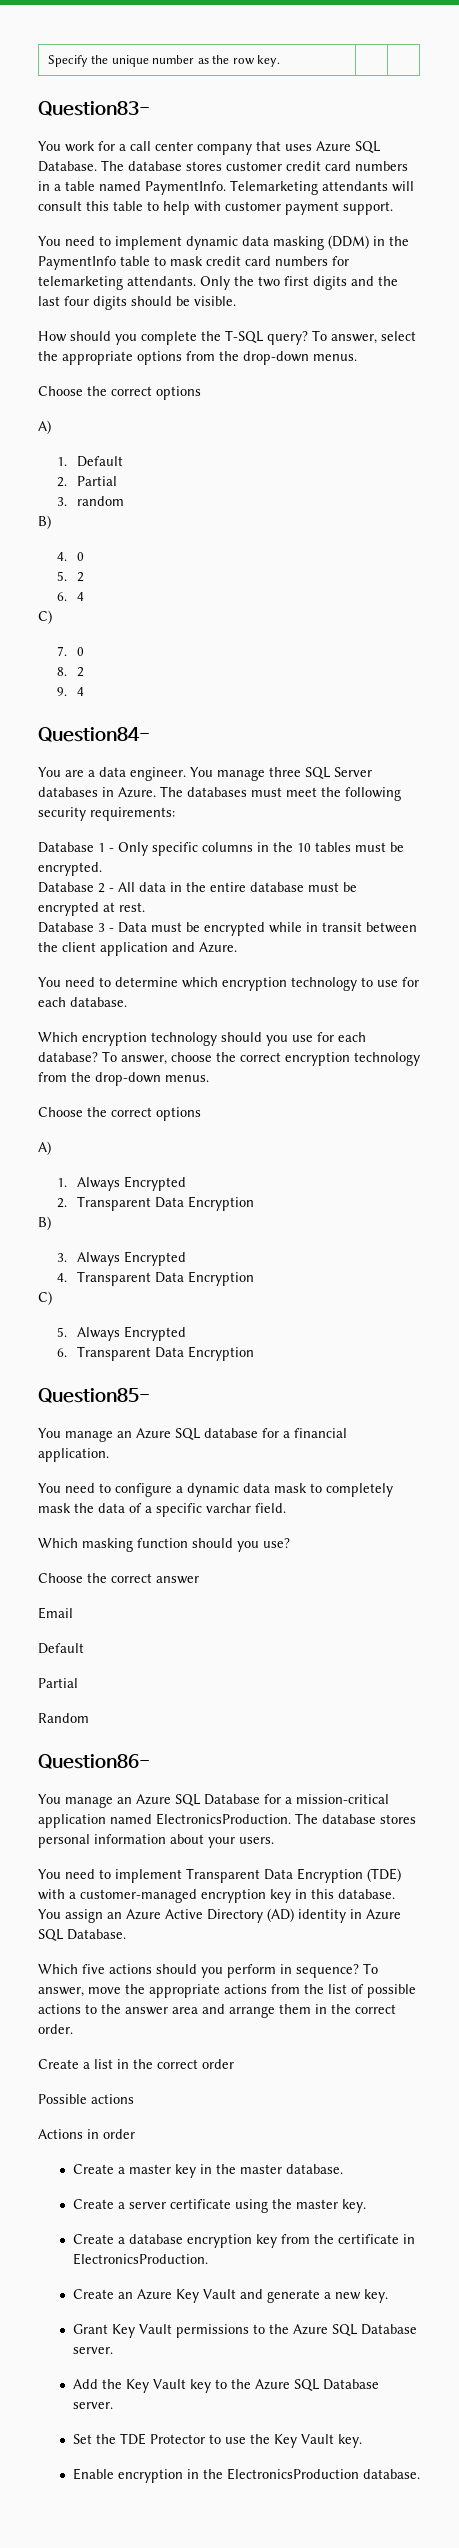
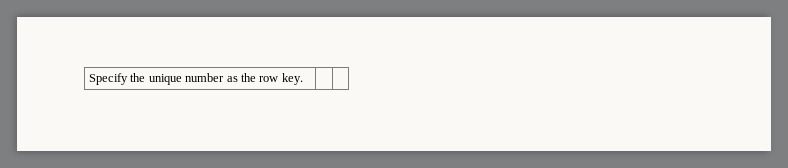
[38,101,150,116] [38,141,380,155] [38,160,408,172] [38,180,414,195] [38,201,393,215] [38,235,409,250] [38,256,349,270] [38,276,398,290] [38,296,236,310] [38,330,416,345] [38,351,357,365] [38,386,201,400] [38,420,51,434] [57,456,123,467] [57,476,117,487] [57,496,124,506] [38,515,51,529] [57,552,84,561] [57,571,84,582] [57,592,84,601] [38,610,52,624] [57,646,84,656] [57,667,84,677] [57,687,84,696] [38,727,150,742] [38,767,372,781] [38,786,401,801] [38,807,175,821] [38,842,404,856] [38,862,102,876] [38,882,357,893] [38,902,145,916] [38,922,417,936] [38,942,237,956] [38,977,419,991] [38,997,127,1007] [38,1032,366,1046] [38,1051,420,1066] [38,1072,209,1086] [38,1107,201,1121] [38,1141,51,1155] [57,1176,186,1191] [57,1196,254,1211] [38,1216,51,1230] [57,1251,186,1266] [57,1271,254,1286] [38,1291,52,1305] [57,1326,186,1341] [57,1346,254,1361] [38,1388,150,1403] [38,1428,347,1442] [38,1448,109,1462] [38,1483,393,1497] [38,1503,286,1517] [38,1538,290,1552] [38,1573,199,1584] [38,1607,73,1619] [38,1643,84,1654] [38,1678,78,1688] [38,1713,89,1723] [38,1754,150,1769] [38,1794,389,1808] [38,1813,416,1828] [38,1834,274,1848] [38,1868,401,1883] [38,1889,395,1903] [38,1908,401,1923] [38,1929,126,1941] [38,1963,378,1978] [38,1984,416,1998] [38,2004,396,2018] [38,2024,73,2034] [38,2059,234,2069] [38,2094,134,2104] [38,2129,135,2139] [73,2164,344,2178] [73,2199,367,2213] [73,2234,416,2248] [73,2253,209,2265] [73,2289,389,2303] [73,2324,418,2338] [73,2347,114,2354] [73,2379,380,2393] [73,2402,114,2409] [73,2433,363,2448] [73,2468,421,2483] // Question83- // You work for a call center company that uses Azure SQL Database. The database stores customer credit card numbers in a table named PaymentInfo. Telemarketing attendants will consult this table to help with customer payment support. // You need to implement dynamic data masking (DDM) in the PaymentInfo table to mask credit card numbers for telemarketing attendants. Only the two first digits and the last four digits should be visible. // How should you complete the T-SQL query? To answer, select the appropriate options from the drop-down menus. // Choose the correct options // A) // 1. Default // 2. Partial // 3. random // B) // 4. 0 // 5. 2 // 6. 4 // C) // 7. 0 // 8. 2 // 9. 4 // Question84- // You are a data engineer. You manage three SQL Server databases in Azure. The databases must meet the following security requirements: // Database 1 - Only specific columns in the 10 tables must be encrypted. // Database 2 - All data in the entire database must be encrypted at rest. // Database 3 - Data must be encrypted while in transit between the client application and Azure. // You need to determine which encryption technology to use for each database. // Which encryption technology should you use for each database? To answer, choose the correct encryption technology from the drop-down menus. // Choose the correct options // A) // 1. Always Encrypted // 2. Transparent Data Encryption // B) // 3. Always Encrypted // 4. Transparent Data Encryption // C) // 5. Always Encrypted // 6. Transparent Data Encryption // Question85- // You manage an Azure SQL database for a financial application. // You need to configure a dynamic data mask to completely mask the data of a specific varchar field. // Which masking function should you use? // Choose the correct answer // Email // Default // Partial // Random // Question86- // You manage an Azure SQL Database for a mission-critical application named ElectronicsProduction. The database stores personal information about your users. // You need to implement Transparent Data Encryption (TDE) with a customer-managed encryption key in this database. You assign an Azure Active Directory (AD) identity in Azure SQL Database. // Which five actions should you perform in sequence? To answer, move the appropriate actions from the list of possible actions to the answer area and arrange them in the correct order. // Create a list in the correct order // Possible actions // Actions in order // Create a master key in the master database. // Create a server certificate using the master key. // Create a database encryption key from the certificate in ElectronicsProduction. // Create an Azure Key Vault and generate a new key. // Grant Key Vault permissions to the Azure SQL Database server. // Add the Key Vault key to the Azure SQL Database server. // Set the TDE Protector to use the Key Vault key. // Enable encryption in the ElectronicsProduction database. -> (303, 79) none

